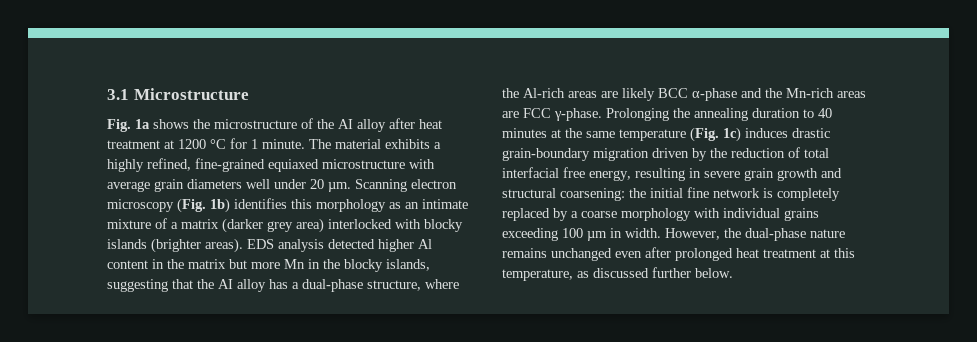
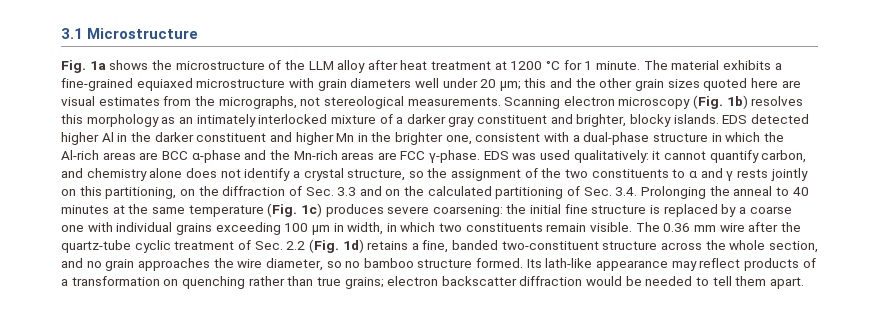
[338,119,353,129] AI -> [308,61,334,70] LLM
[107,158,191,172] highly refined, -> (782, 66) none
[107,181,150,192] average -> (314, 83) none
[328,182,351,192] µm. -> [499,78,801,91] [61,96,501,109] µm; this and the other grain sizes quoted here are visual estimates from the micrographs, not stereological measurements.
[234,198,287,209] identifies -> [751,96,804,106] resolves
[422,199,468,209] intimate -> [196,114,328,127] intimately interlocked
[181,218,463,233] [107,238,324,253] matrix (darker grey area) interlocked with blocky islands (brighter areas). EDS analysis -> [406,114,748,127] darker gray constituent and brighter, blocky islands. EDS
[107,259,430,272] [107,279,459,292] content in the matrix but more Mn in the blocky islands, suggesting that the AI alloy has a dual-phase structure, where -> [117,132,761,145] in the darker constituent and higher Mn in the brighter one, consistent with a dual-phase structure in which
[622,88,655,101] likely -> (159, 156) none
[606,108,800,121] Prolonging the annealing duration -> [483,150,807,163] [61,168,808,181] [61,186,773,199] EDS was used qualitatively: it cannot quantify carbon, and chemistry alone does not identify a crystal structure, so the assignment of the two constituents to α and γ rests jointly on this partitioning, on the diffraction of Sec. 3.3 and on the calculated partitioning of Sec. 3.4. Prolonging the anneal
[745,128,830,138] [502,147,829,161] [502,167,842,181] [502,188,556,198] induces drastic grain-boundary migration driven by the reduction of total interfacial free energy, resulting in severe grain growth and structural -> [325,204,430,217] produces severe
[713,188,840,201] network is completely -> [591,205,661,214] structure is
[621,208,691,221] morphology -> [61,225,84,232] one
[625,228,845,241] [502,247,855,261] [502,267,733,281] width. However, the dual-phase nature remains unchanged even after prolonged heat treatment at this temperature, as discussed further below. -> [347,222,801,235] [61,239,818,253] [61,258,816,271] [61,276,804,289] width, in which two constituents remain visible. The 0.36 mm wire after the quartz-tube cyclic treatment of Sec. 2.2 (Fig. 1d) retains a fine, banded two-constituent structure across the whole section, and no grain approaches the wire diameter, so no bamboo structure formed. Its lath-like appearance may reflect products of a transformation on quenching rather than true grains; electron backscatter diffraction would be needed to tell them apart.

